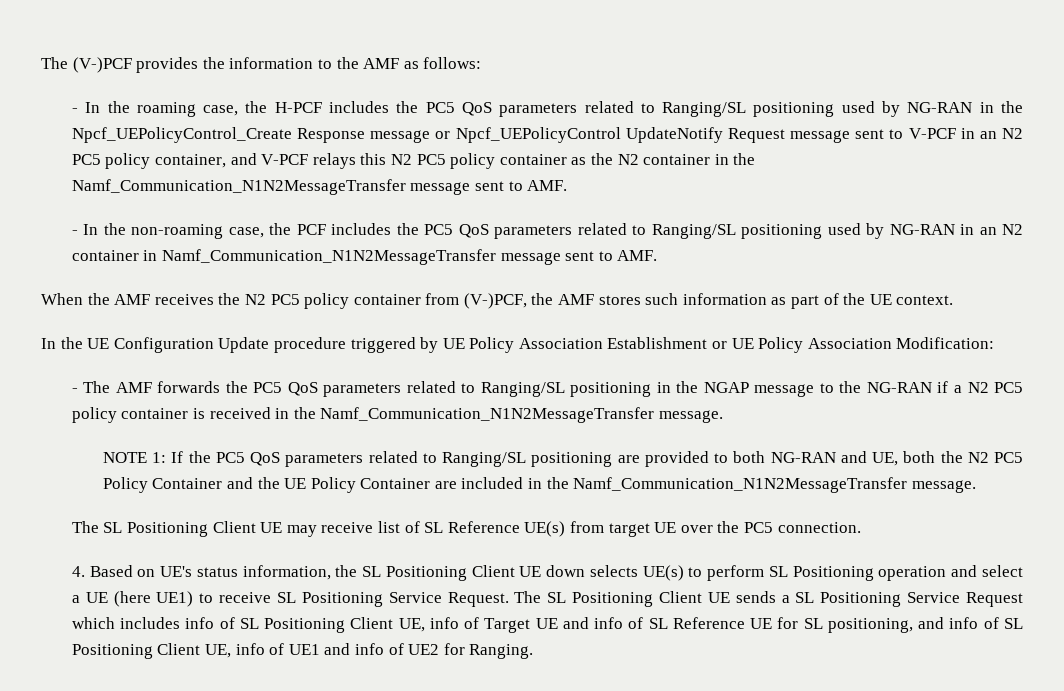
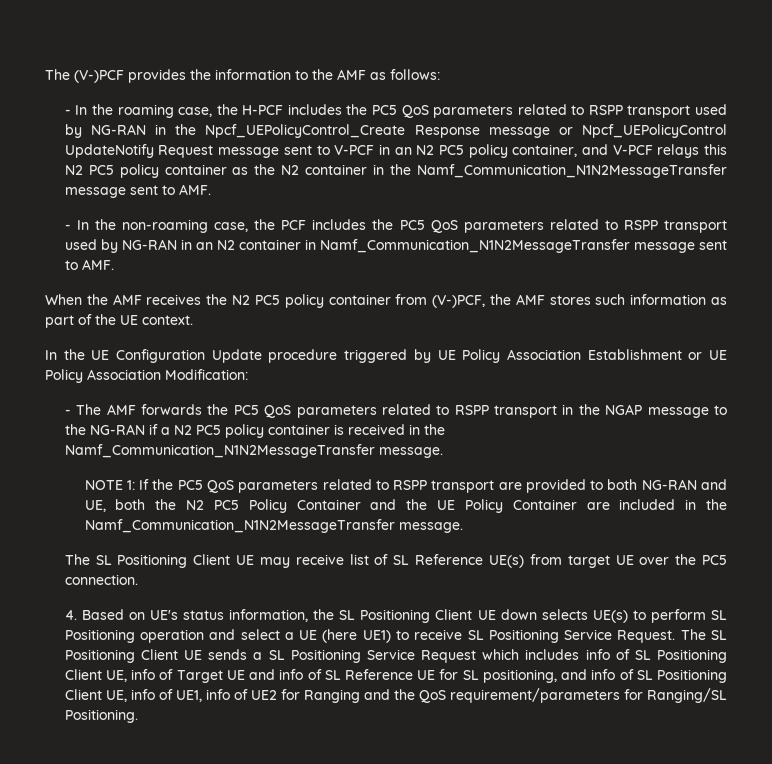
[662,102,835,117] Ranging/SL positioning -> [588,105,691,118] RSPP transport
[651,224,823,239] Ranging/SL positioning -> [623,220,728,233] RSPP transport
[480,382,652,397] Ranging/SL positioning -> [454,405,558,418] RSPP transport
[442,452,613,467] Ranging/SL positioning -> [393,480,495,493] RSPP transport
[288,643,351,655] UE1 and -> [175,690,202,702] UE1,
[469,644,534,659] Ranging. -> [303,688,727,703] [64,709,138,723] Ranging and the QoS requirement/parameters for Ranging/SL Positioning.

